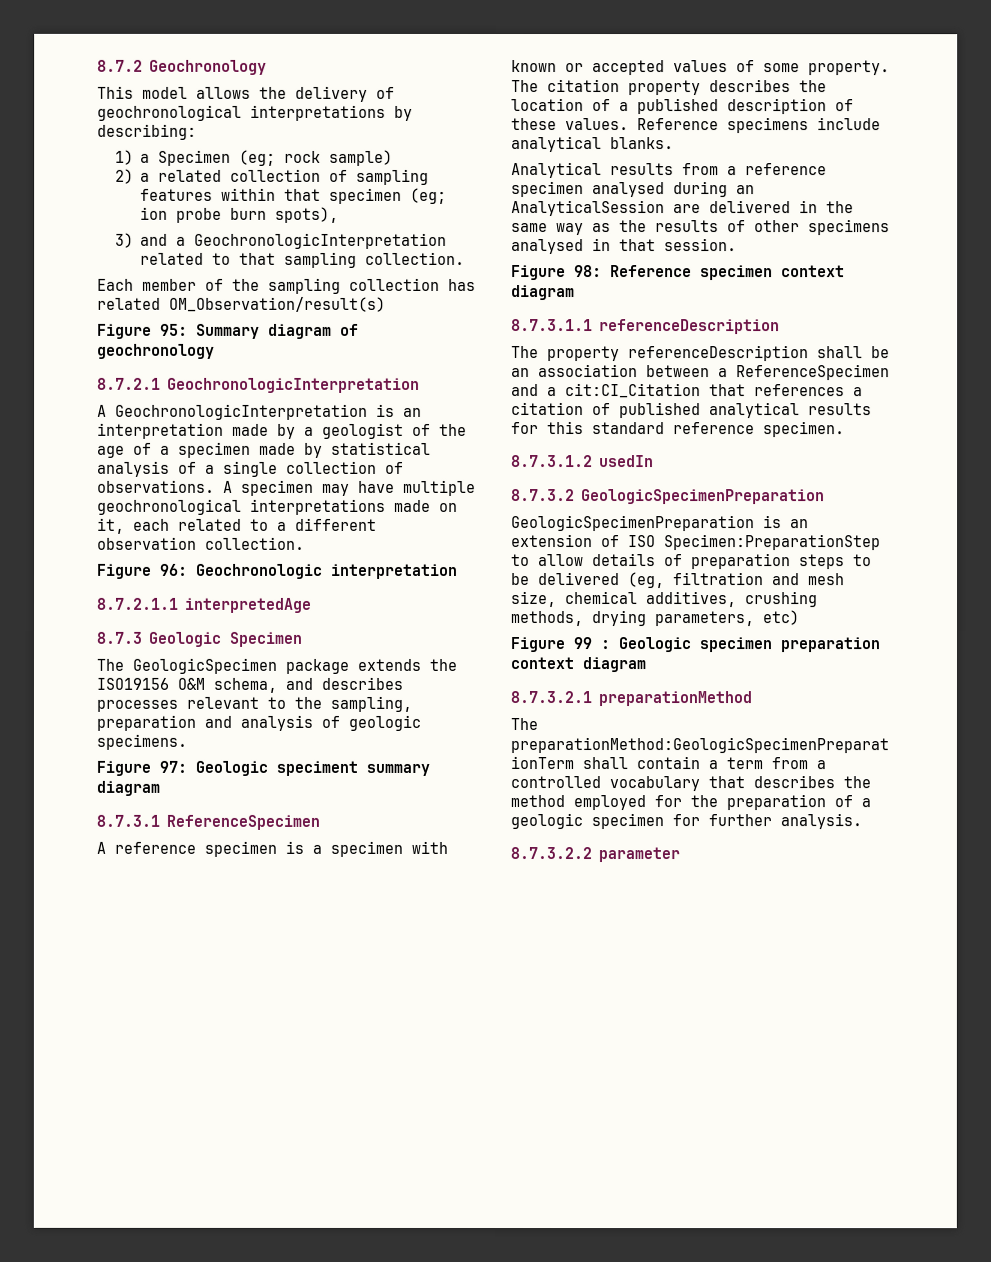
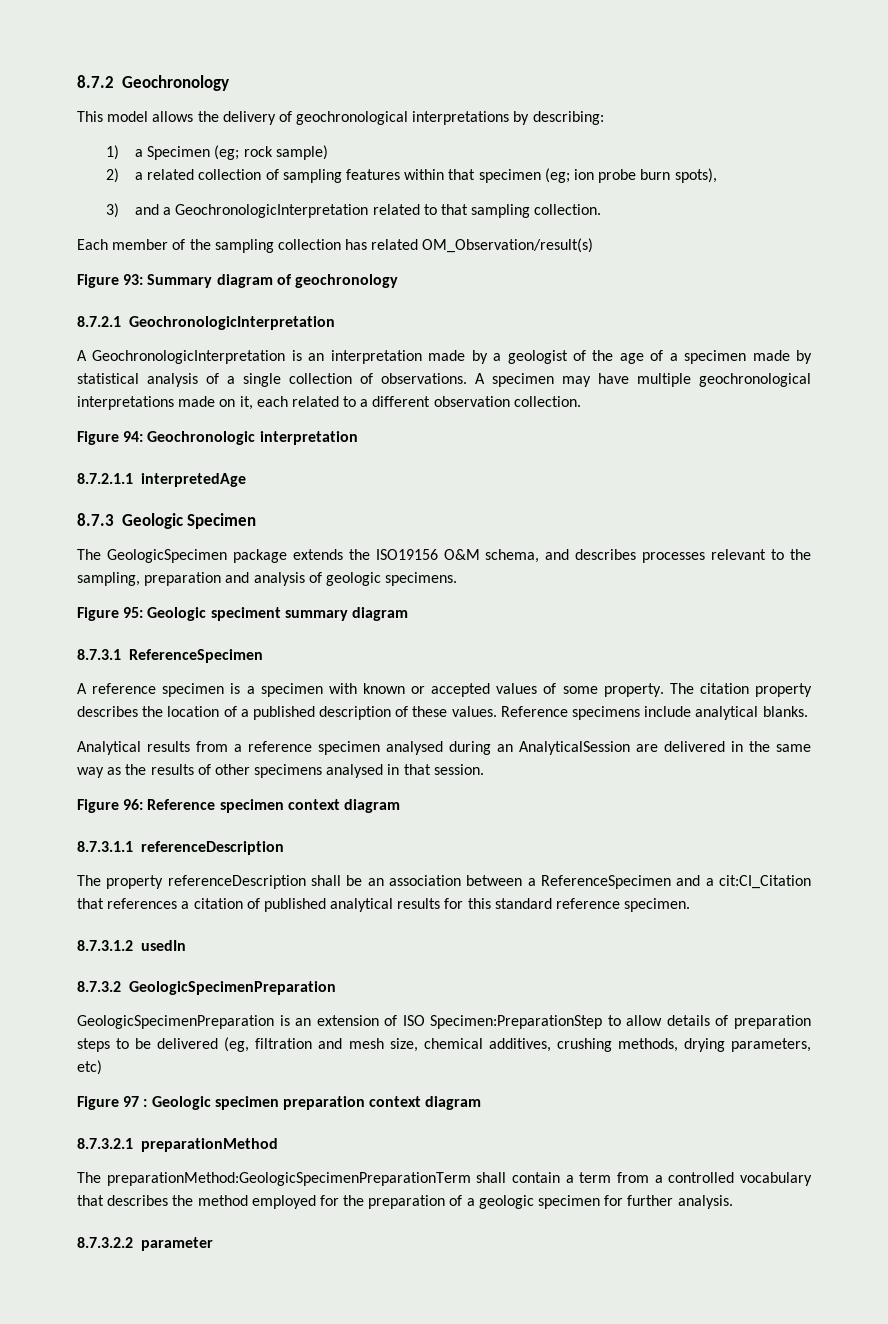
[160,323,188,336] 95: -> [123,274,144,285] 93:
[160,563,188,576] 96: -> [123,431,144,442] 94:
[159,760,187,773] 97: -> [123,607,144,618] 95:
[574,265,602,278] 98: -> [123,799,144,810] 96:
[573,637,592,650] 99 -> [123,1096,140,1107] 97

